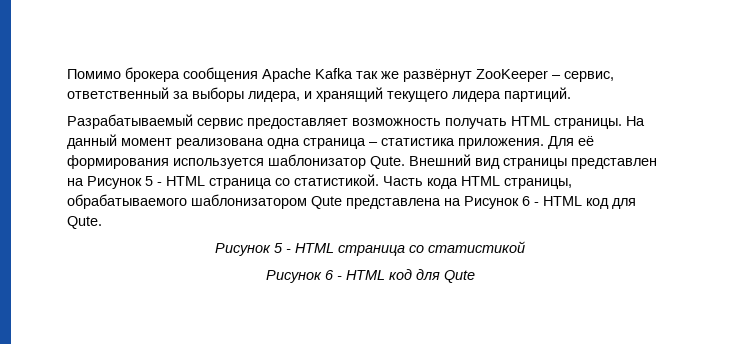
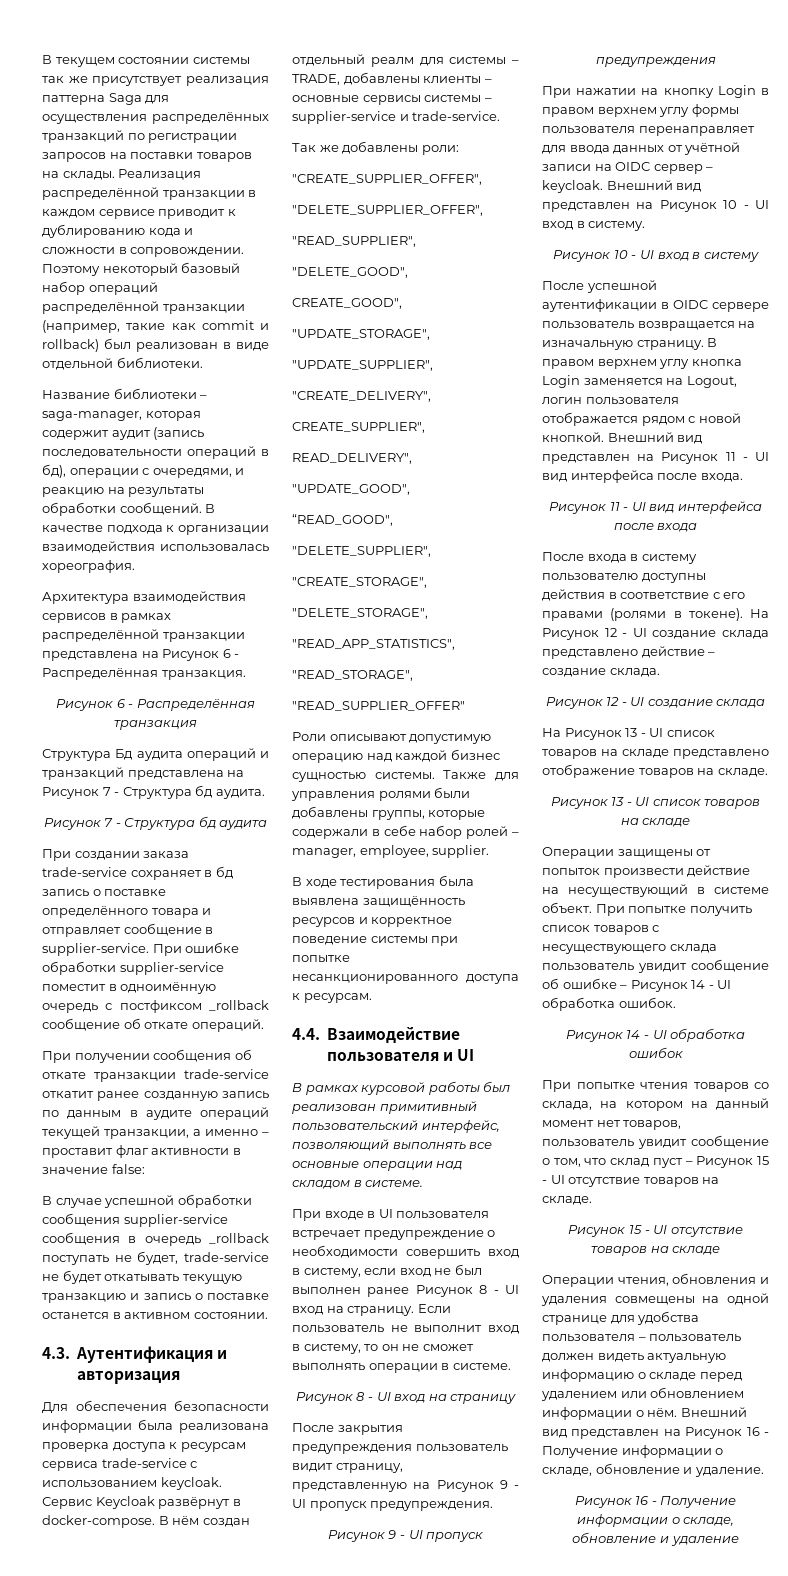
[67,67,614,82] [67,87,571,102] [67,114,645,129] [67,134,594,149] [67,154,657,169] [67,174,572,189] [67,194,342,209] Помимо брокера сообщения Apache Kafka так же развёрнут ZooKeeper – сервис, ответственный за выборы лидера, и хранящий текущего лидера партиций. // Разрабатываемый сервис предоставляет возможность получать HTML страницы. На данный момент реализована одна страница – статистика приложения. Для её формирования используется шаблонизатор Qute. Внешний вид страницы представлен на Рисунок 5 - HTML страница со статистикой. Часть кода HTML страницы, обрабатываемого шаблонизатором Qute -> [42,55,250,67] [42,76,269,86] [42,93,170,105] [42,111,269,124] [42,130,238,143] [42,152,252,162] [42,169,202,180] [42,187,257,200] [42,209,236,219] [42,224,194,238] [42,247,245,257] [42,262,241,276] [42,281,158,295] [42,301,245,314] [42,320,269,333] [42,338,269,352] [42,357,203,370] [42,388,208,399] [42,411,201,421] [42,427,205,440] [42,446,269,459] [42,464,245,478] [42,487,205,497] [42,502,216,516] [42,525,269,535] [42,541,269,553] [42,560,135,573] [42,591,246,604] [42,613,172,623] [42,629,245,642] В текущем состоянии системы так же присутствует реализация паттерна Saga для осуществления распределённых транзакций по регистрации запросов на поставки товаров на склады. Реализация распределённой транзакции в каждом сервисе приводит к дублированию кода и сложности в сопровождении. Поэтому некоторый базовый набор операций распределённой транзакции (например, такие как commit и rollback) был реализован в виде отдельной библиотеки. // Название библиотеки – saga-manager, которая содержит аудит (запись последовательности операций в бд), операции с очередями, и реакцию на результаты обработки сообщений. В качестве подхода к организации взаимодействия использовалась хореография. // Архитектура взаимодействия сервисов в рамках распределённой транзакции
[543,196,636,209] [67,216,102,229] [215,241,525,256] [265,269,475,283] HTML код для Qute. // Рисунок 5 - HTML страница со статистикой // Рисунок 6 - HTML код для Qute -> [42,667,246,680] [56,698,255,711] [114,720,197,730] [42,748,269,761] [42,767,245,780] [42,785,265,799] [43,816,268,830] [42,849,190,861] [42,866,233,880] [42,889,167,897] [42,905,212,918] [42,923,214,937] [42,942,240,956] [42,961,224,975] [42,981,217,994] [42,1000,269,1013] [42,1018,264,1032] [42,1049,252,1063] [42,1069,269,1082] [42,1091,269,1101] [42,1107,269,1120] [42,1126,269,1139] [42,1145,241,1158] [42,1164,145,1174] [42,1194,252,1208] [42,1213,228,1227] [42,1232,269,1246] [42,1251,269,1265] [42,1270,242,1284] [42,1293,269,1303] [42,1312,268,1319] [42,1346,227,1363] [76,1371,180,1384] [42,1400,269,1414] [42,1419,269,1433] [42,1442,246,1452] [42,1458,198,1471] [42,1477,222,1490] [42,1496,241,1509] [42,1515,250,1528] [292,54,519,67] [292,72,492,85] [292,95,492,105] [292,111,501,124] [292,141,459,155] [292,174,482,185] [292,205,483,216] [292,236,416,247] [292,267,408,278] [292,298,402,309] [292,329,430,340] [292,360,433,371] [292,391,431,402] [292,422,425,433] [292,453,412,464] [292,484,410,495] [292,514,393,526] [292,546,431,557] [292,577,427,588] [292,608,428,619] [292,639,455,650] [292,670,413,681] [292,701,465,711] [292,732,492,744] [292,749,500,763] [292,770,519,782] [291,787,471,801] [292,806,486,820] [292,825,519,839] [292,845,490,858] [292,875,474,889] [292,895,465,907] [292,917,453,927] [292,936,459,946] [292,955,350,963] [292,974,519,984] [292,993,372,1003] [292,1027,460,1044] [326,1049,474,1061] [292,1081,511,1095] [292,1101,477,1114] [292,1120,500,1133] [292,1139,493,1151] [292,1161,463,1171] [292,1180,424,1189] [292,1209,490,1221] [292,1230,496,1240] [292,1245,519,1259] [292,1264,482,1278] [292,1285,519,1297] [292,1304,451,1316] [292,1325,519,1334] [292,1344,474,1354] [292,1363,511,1373] [295,1392,517,1404] [292,1423,403,1435] [292,1444,508,1454] [292,1463,403,1473] [292,1480,519,1492] [292,1499,494,1511] [327,1530,484,1542] [595,57,716,67] [542,85,769,98] [542,104,739,117] [542,126,755,136] [542,142,741,155] [542,162,714,174] [542,180,702,193] [542,200,769,212] [542,221,646,231] [553,250,759,262] [542,280,657,293] [542,299,769,312] [542,321,756,331] [542,338,718,350] [542,359,742,369] [542,375,737,388] [542,397,679,405] [542,412,741,426] [542,432,703,444] [542,452,769,464] [542,470,743,483] [549,501,762,514] [613,523,698,532] [542,552,697,564] [542,573,706,583] [542,589,746,601] [542,608,769,621] [542,628,769,640] [542,646,716,659] [542,668,660,677] [545,697,766,709] [542,728,715,740] [542,749,769,759] [542,764,768,778] [550,797,761,809] [620,818,691,827] [542,847,712,859] [542,865,751,878] [542,884,769,897] [542,902,752,916] [542,925,660,935] [542,944,717,954] [542,959,769,973] [542,978,732,992] [542,997,676,1011] [565,1028,746,1042] [628,1047,683,1058] [542,1080,769,1092] [542,1098,769,1111] [542,1120,682,1130] [542,1135,769,1149] [542,1156,769,1168] [542,1175,720,1187] [542,1196,592,1205] [568,1225,743,1237] [590,1246,721,1256] [542,1273,769,1287] [541,1293,769,1306] [542,1311,700,1325] [542,1334,742,1342] [542,1353,727,1363] [542,1369,742,1382] [541,1387,745,1401] [542,1407,747,1420] [542,1427,769,1439] [542,1445,724,1458] [542,1463,764,1477] [574,1496,737,1508] [576,1514,735,1527] [572,1532,739,1546] Распределённая транзакция. // Рисунок 6 - Распределённая транзакция // Структура Бд аудита операций и транзакций представлена на Рисунок 7 - Структура бд аудита. // Рисунок 7 - Структура бд аудита // При создании заказа trade-service сохраняет в бд запись о поставке определённого товара и отправляет сообщение в supplier-service. При ошибке обработки supplier-service поместит в одноимённую очередь с постфиксом _rollback сообщение об откате операций. // При получении сообщения об откате транзакции trade-service откатит ранее созданную запись по данным в аудите операций текущей транзакции, а именно – проставит флаг активности в значение false: // В случае успешной обработки сообщения supplier-service сообщения в очередь _rollback поступать не будет, trade-service не будет откатывать текущую транзакцию и запись о поставке останется в активном состоянии. // 4.3. Аутентификация и авторизация // Для обеспечения безопасности информации была реализована проверка доступа к ресурсам сервиса trade-service с использованием keycloak. Сервис Keycloak развёрнут в docker-compose. В нём создан отдельный реалм для системы – TRADE, добавлены клиенты – основные сервисы системы – supplier-service и trade-service. // Так же добавлены роли: // "CREATE_SUPPLIER_OFFER", // "DELETE_SUPPLIER_OFFER", // "READ_SUPPLIER", // "DELETE_GOOD", // CREATE_GOOD", // "UPDATE_STORAGE", // "UPDATE_SUPPLIER", // "CREATE_DELIVERY", // CREATE_SUPPLIER", // READ_DELIVERY", // "UPDATE_GOOD", // “READ_GOOD", // "DELETE_SUPPLIER", // "CREATE_STORAGE", // "DELETE_STORAGE", // "READ_APP_STATISTICS", // "READ_STORAGE", // "READ_SUPPLIER_OFFER" // Роли описывают допустимую операцию над каждой бизнес сущностью системы. Также для управления ролями были добавлены группы, которые содержали в себе набор ролей – manager, employee, supplier. // В ходе тестирования была выявлена защищённость ресурсов и корректное поведение системы при попытке несанкционированного доступа к ресурсам. // 4.4. Взаимодействие пользователя и UI // В рамках курсовой работы был реализован примитивный пользовательский интерфейс, позволяющий выполнять все основные операции над складом в системе. // При входе в UI пользователя встречает предупреждение о необходимости совершить вход в систему, если вход не был выполнен ранее Рисунок 8 - UI вход на страницу. Если пользователь не выполнит вход в систему, то он не сможет выполнять операции в системе. // Рисунок 8 - UI вход на страницу // После закрытия предупреждения пользователь видит страницу, представленную на Рисунок 9 - UI пропуск предупреждения. // Рисунок 9 - UI пропуск предупреждения // При нажатии на кнопку Login в правом верхнем углу формы пользователя перенаправляет для ввода данных от учётной записи на OIDC сервер – keycloak. Внешний вид представлен на Рисунок 10 - UI вход в систему. // Рисунок 10 - UI вход в систему // После успешной аутентификации в OIDC сервере пользователь возвращается на изначальную страницу. В правом верхнем углу кнопка Login заменяется на Logout, логин пользователя отображается рядом с новой кнопкой. Внешний вид представлен на Рисунок 11 - UI вид интерфейса после входа. // Рисунок 11 - UI вид интерфейса после входа // После входа в систему пользователю доступны действия в соответствие с его правами (ролями в токене). На Рисунок 12 - UI создание склада представлено действие – создание склада. // Рисунок 12 - UI создание склада // На Рисунок 13 - UI список товаров на складе представлено отображение товаров на складе. // Рисунок 13 - UI список товаров на складе // Операции защищены от попыток произвести действие на несуществующий в системе объект. При попытке получить список товаров с несуществующего склада пользователь увидит сообщение об ошибке – Рисунок 14 - UI обработка ошибок. // Рисунок 14 - UI обработка ошибок // При попытке чтения товаров со склада, на котором на данный момент нет товаров, пользователь увидит сообщение о том, что склад пуст – Рисунок 15 - UI отсутствие товаров на складе. // Рисунок 15 - UI отсутствие товаров на складе // Операции чтения, обновления и удаления совмещены на одной странице для удобства пользователя – пользователь должен видеть актуальную информацию о складе перед удалением или обновлением информации о нём. Внешний вид представлен на Рисунок 16 - Получение информации о складе, обновление и удаление. // Рисунок 16 - Получение информации о складе, обновление и удаление

